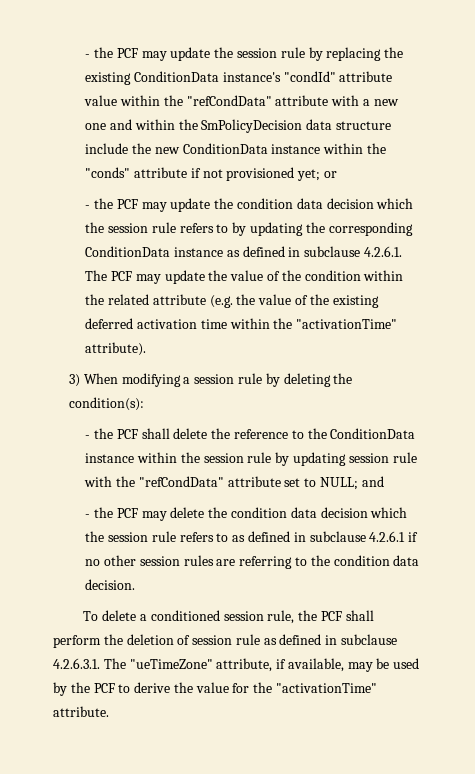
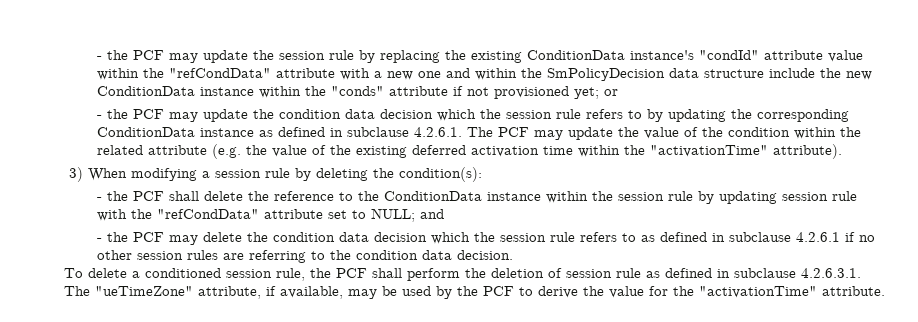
(100, 663) none -> (862, 273) //

